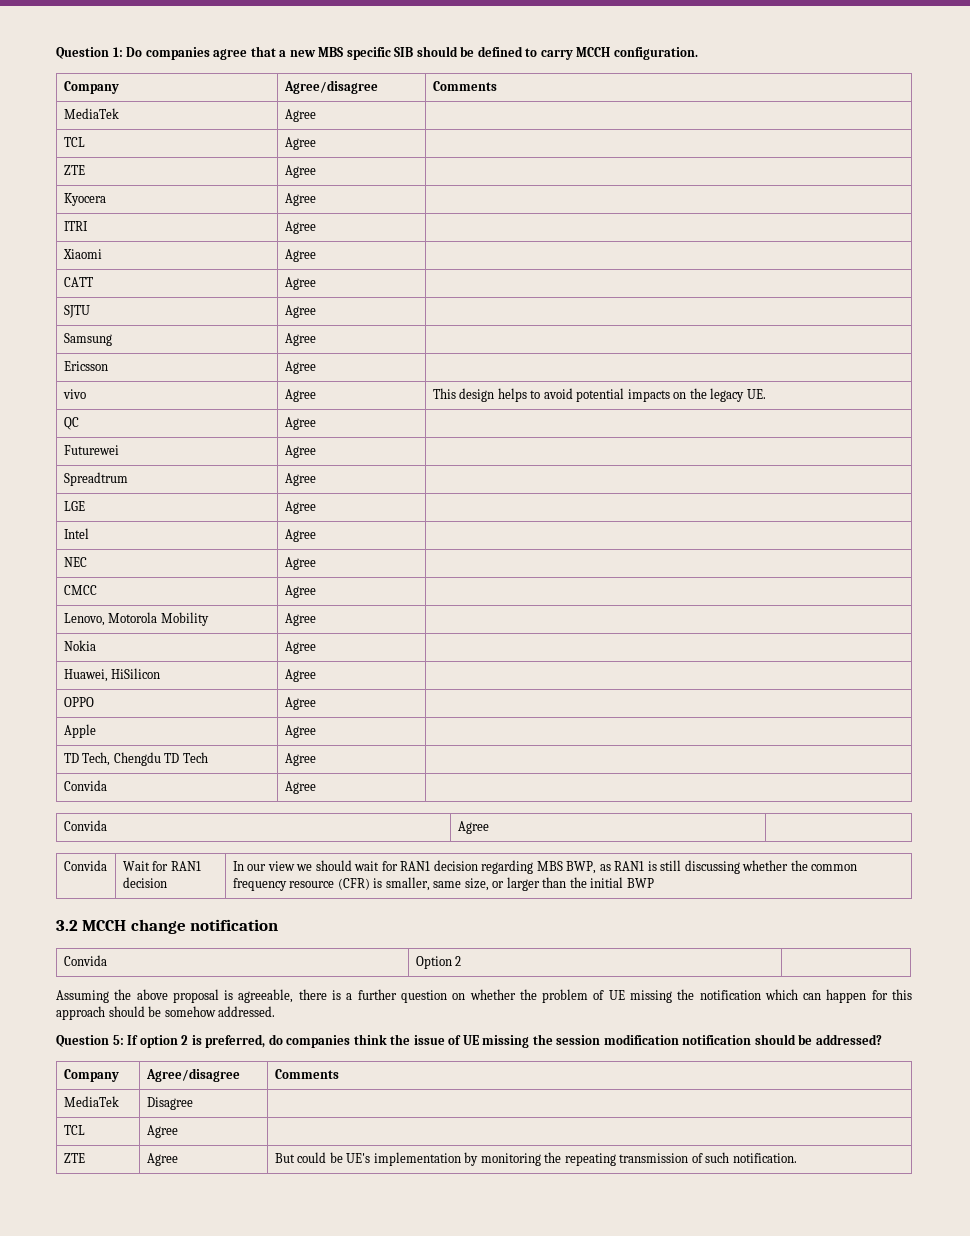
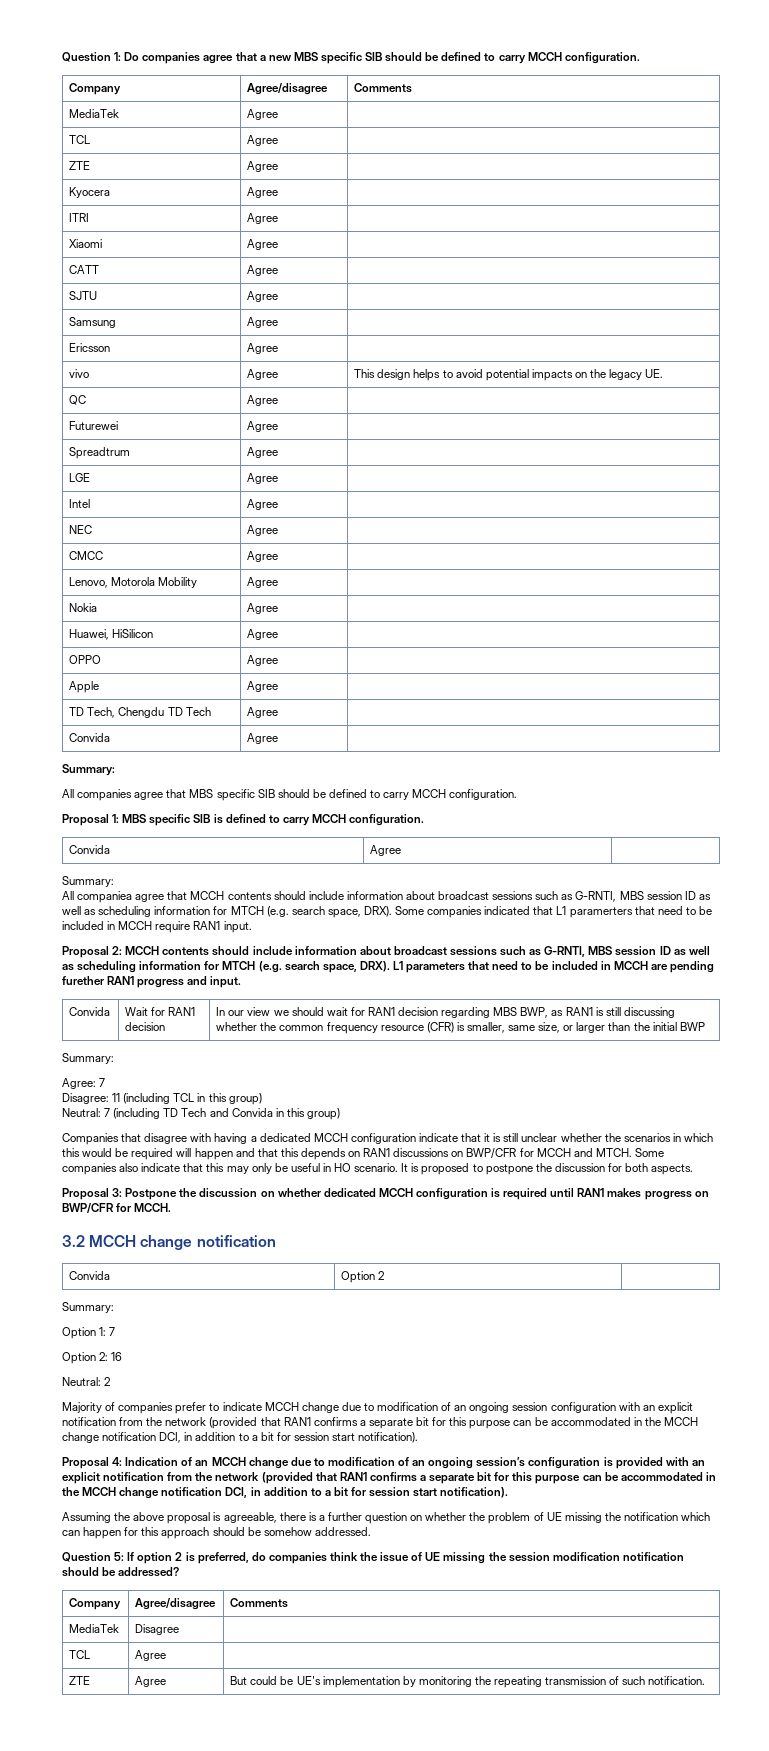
[63,820,107,831] [457,821,489,834] // Convida | Agree | -> [62,764,115,776] [62,789,518,801] [62,814,425,826] [69,845,111,854] [370,845,402,856] [62,876,114,887] [62,891,711,903] [62,906,712,918] [62,921,252,933] [62,946,710,958] [62,961,714,973] [62,976,242,988] // Summary: // All companies agree that MBS specific SIB should be defined to carry MCCH configuration. // Proposal 1: MBS specific SIB is defined to carry MCCH configuration. // Convida | Agree | // Summary: // All companiea agree that MCCH contents should include information about broadcast sessions such as G-RNTI, MBS session ID as well as scheduling information for MTCH (e.g. search space, DRX). Some companies indicated that L1 paramerters that need to be included in MCCH require RAN1 input. // Proposal 2: MCCH contents should include information about broadcast sessions such as G-RNTI, MBS session ID as well as scheduling information for MTCH (e.g. search space, DRX). L1 parameters that need to be included in MCCH are pending furether RAN1 progress and input.
(654, 883) none -> [62,1053,114,1064] [62,1078,106,1089] [62,1093,262,1105] [62,1108,340,1120] [62,1133,713,1145] [62,1148,664,1160] [62,1163,694,1175] [62,1188,709,1200] [62,1203,172,1214] // Summary: // Agree: 7 // Disagree: 11 (including TCL in this group) // Neutral: 7 (including TD Tech and Convida in this group) // Companies that disagree with having a dedicated MCCH configuration indicate that it is still unclear whether the scenarios in which this would be required will happen and that this depends on RAN1 discussions on BWP/CFR for MCCH and MTCH. Some companies also indicate that this may only be useful in HO scenario. It is proposed to postpone the discussion for both aspects. // Proposal 3: Postpone the discussion on whether dedicated MCCH configuration is required until RAN1 makes progress on BWP/CFR for MCCH.
(462, 961) none -> [62,1302,114,1313] [62,1327,116,1339] [62,1352,123,1364] [62,1377,111,1386] [62,1402,693,1414] [62,1417,698,1429] [62,1432,419,1443] [62,1457,705,1469] [62,1472,716,1484] [62,1487,509,1499] // Summary: // Option 1: 7 // Option 2: 16 // Neutral: 2 // Majority of companies prefer to indicate MCCH change due to modification of an ongoing session configuration with an explicit notification from the network (provided that RAN1 confirms a separate bit for this purpose can be accommodated in the MCCH change notification DCI, in addition to a bit for session start notification). // Proposal 4: Indication of an MCCH change due to modification of an ongoing session’s configuration is provided with an explicit notification from the network (provided that RAN1 confirms a separate bit for this purpose can be accommodated in the MCCH change notification DCI, in addition to a bit for session start notification).

